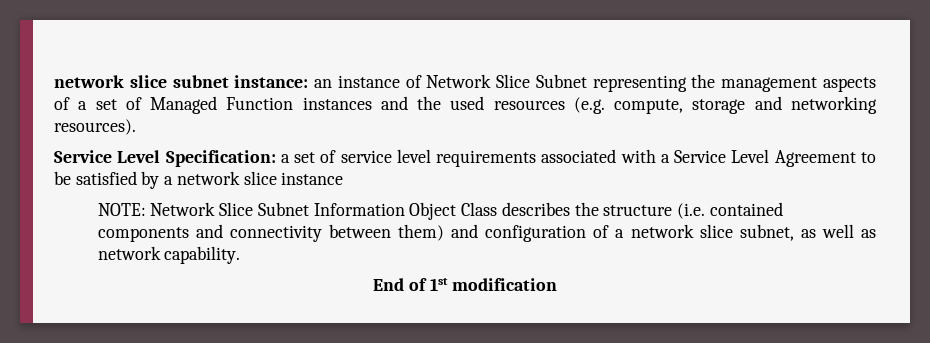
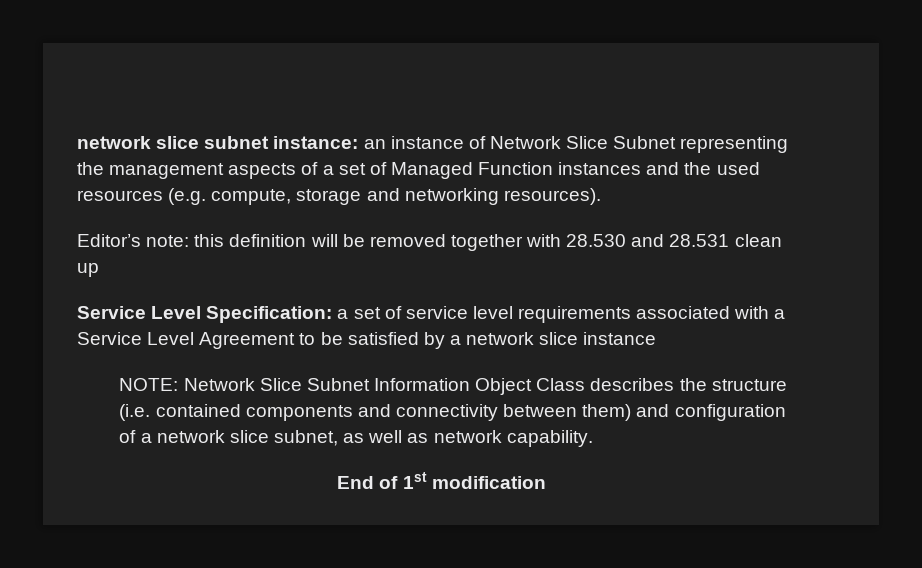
(136, 127) none -> [77,234,782,251] [77,263,99,277] // Editor’s note: this definition will be removed together with 28.530 and 28.531 clean up

